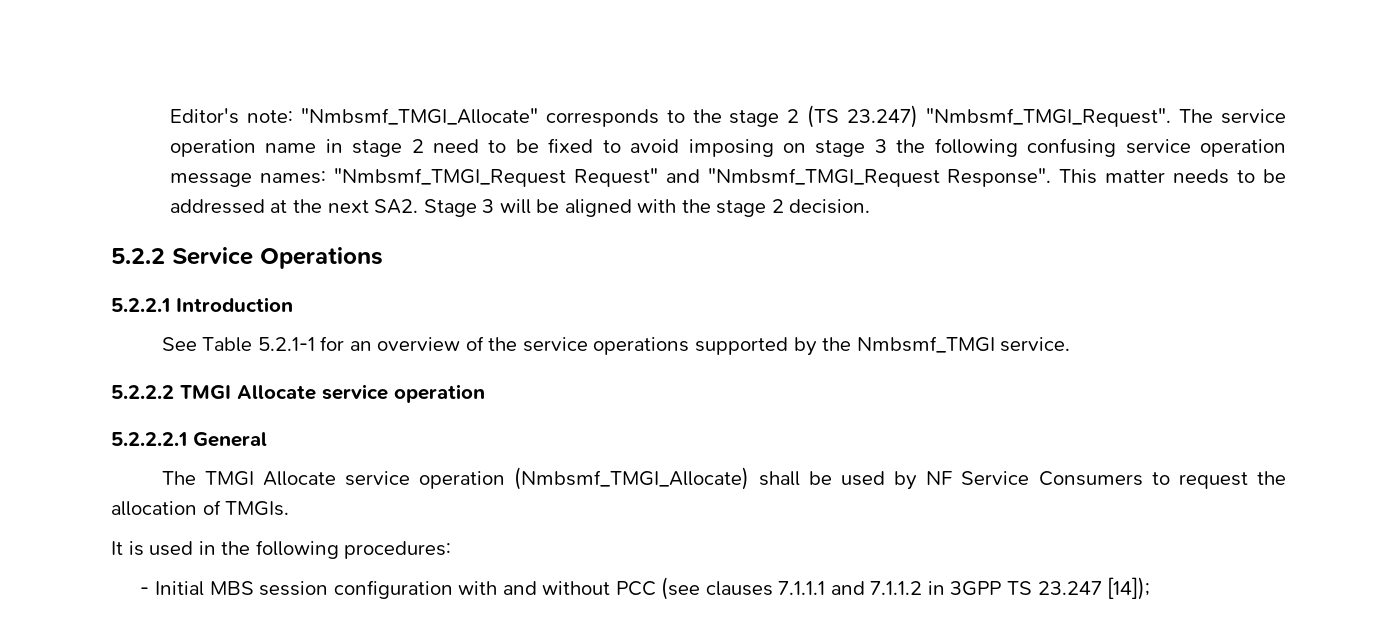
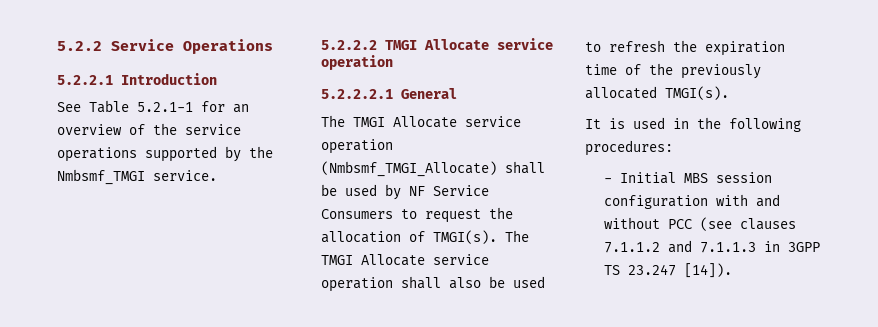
[169,105,1286,128] [169,138,1287,157] [169,168,1287,187] [169,199,871,217] Editor's note: "Nmbsmf_TMGI_Allocate" corresponds to the stage 2 (TS 23.247) "Nmbsmf_TMGI_Request". The service operation name in stage 2 need to be fixed to avoid imposing on stage 3 the following confusing service operation message names: "Nmbsmf_TMGI_Request Request" and "Nmbsmf_TMGI_Request Response". This matter needs to be addressed at the next SA2. Stage 3 will be aligned with the stage 2 decision. // -> (57, 46) none
[225,501,290,516] TMGIs. -> [433,230,529,244] [321,254,489,266] [321,276,545,292] [585,40,785,56] [585,63,761,79] [585,86,729,100] TMGI(s). The TMGI Allocate service operation shall also be used to refresh the expiration time of the previously allocated TMGI(s).
[778,581,923,595] 7.1.1.1 and 7.1.1.2 -> [604,240,757,253] 7.1.1.2 and 7.1.1.3
[1107,577,1151,600] [14]); -> [684,263,733,278] [14]).

